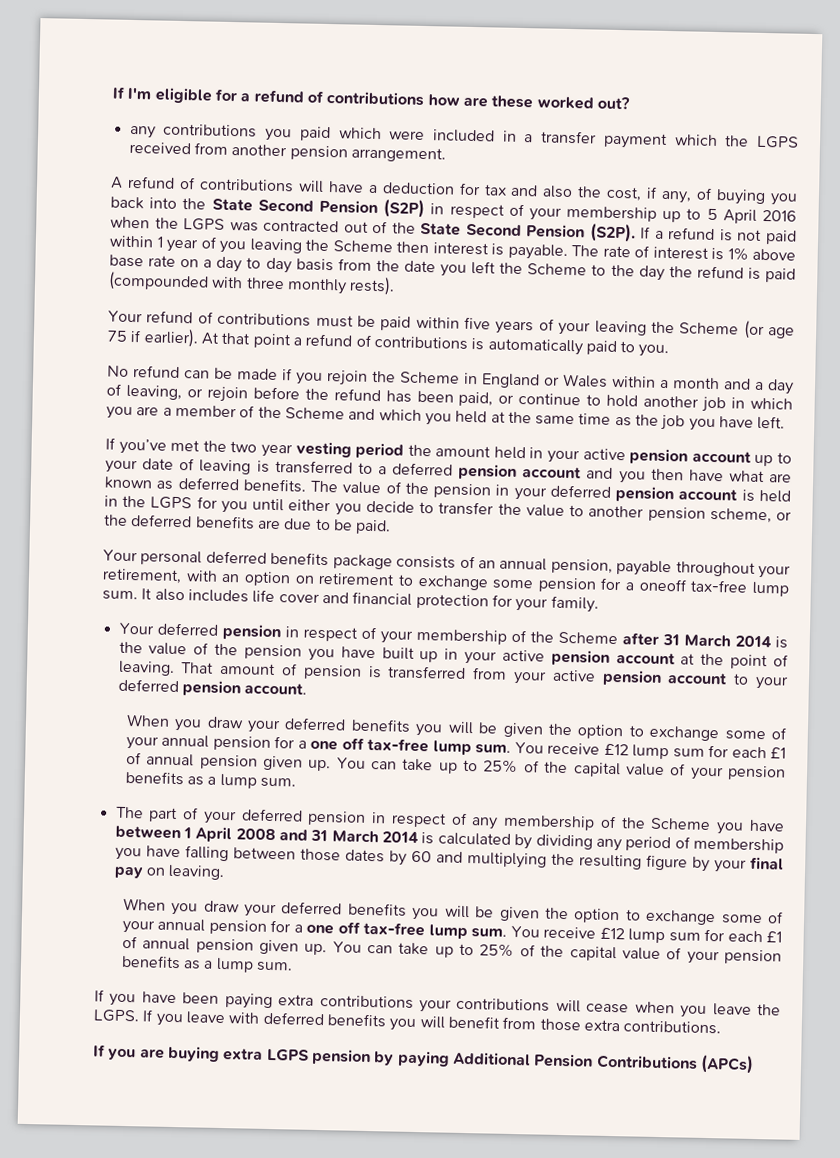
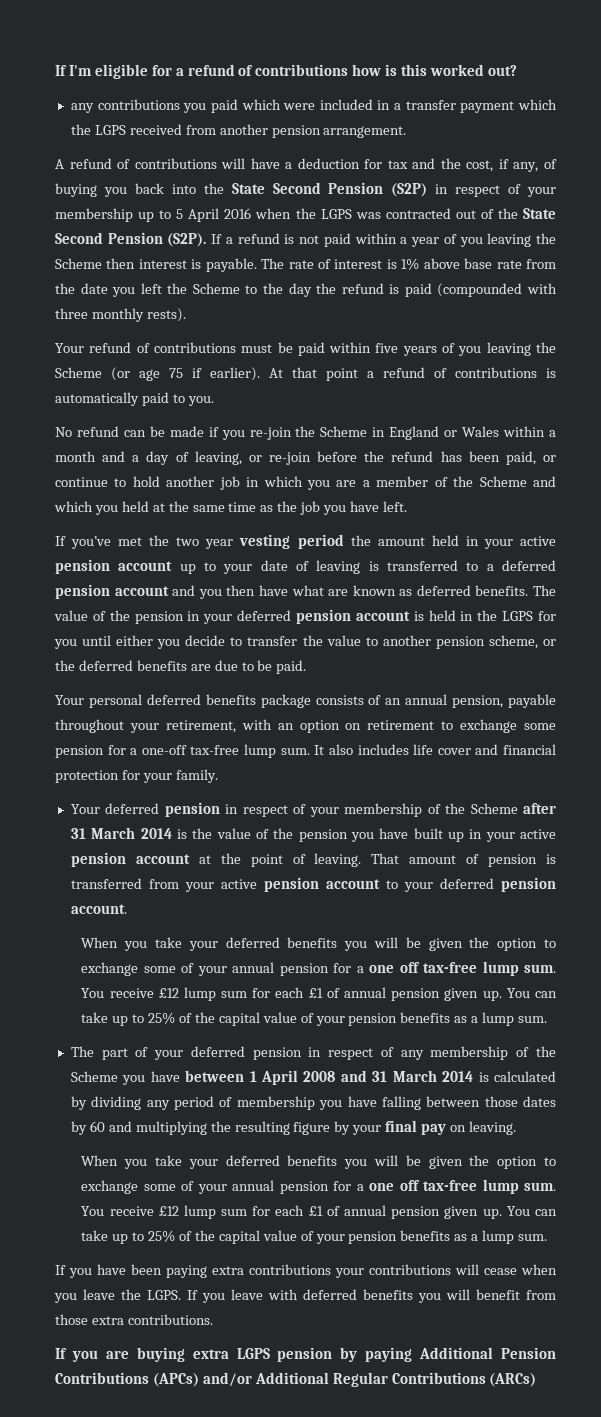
[462,95,534,109] are these -> [385,64,428,76] is this
[542,185,574,199] also -> (436, 163) none
[156,236,163,248] 1 -> [400,237,408,244] a
[180,256,334,274] on a day to day basis -> (522, 264) none
[558,321,592,336] your -> [458,346,482,356] you
[326,370,368,386] rejoin -> [249,427,292,440] re-join
[206,386,248,403] rejoin -> [269,452,311,465] re-join
[638,578,688,592] oneoff -> [141,745,187,755] one-off
[206,716,244,729] draw -> [154,937,182,948] take
[203,900,240,913] draw -> [154,1155,182,1166] take
(754, 1064) none -> [202,1372,537,1387] and/or Additional Regular Contributions (ARCs)

